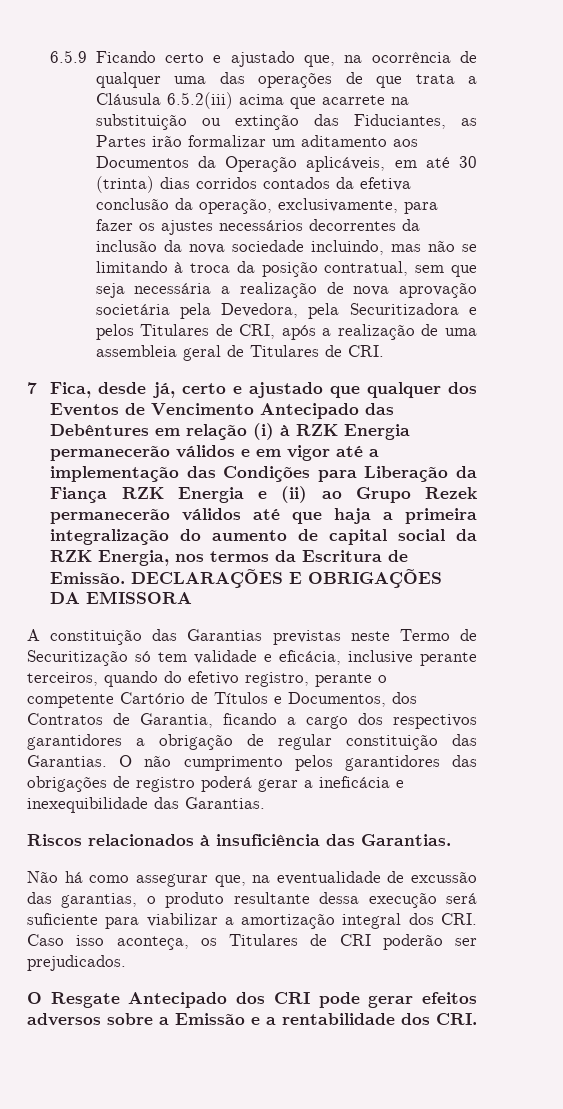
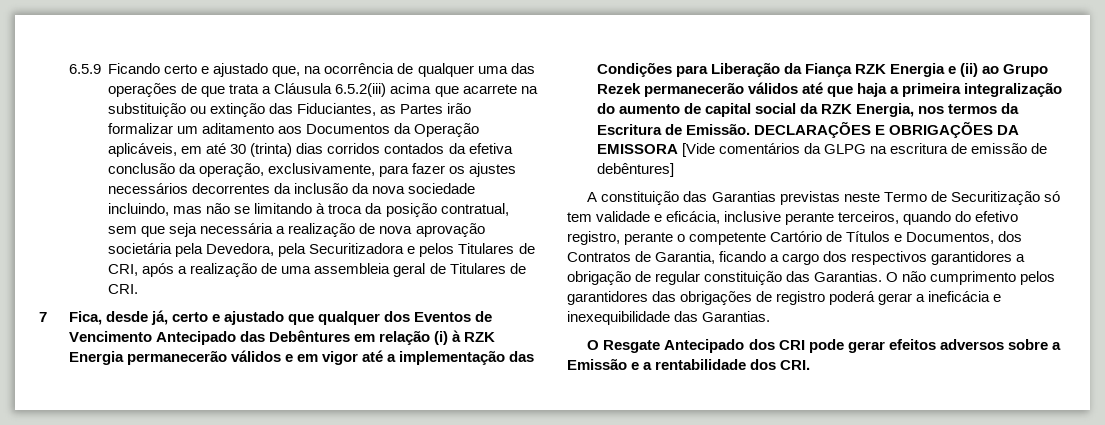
(193, 597) none -> [681,143,1048,157] [596,163,674,177] [Vide comentários da GLPG na escritura de emissão de debêntures]
[27,834,451,846] [27,871,477,887] [27,892,477,908] [27,913,477,929] [27,934,477,950] [27,955,126,971] // Riscos relacionados à insuficiência das Garantias. // Não há como assegurar que, na eventualidade de excussão das garantias, o produto resultante dessa execução será suficiente para viabilizar a amortização integral dos CRI. Caso isso aconteça, os Titulares de CRI poderão ser prejudicados. -> (771, 316) none

